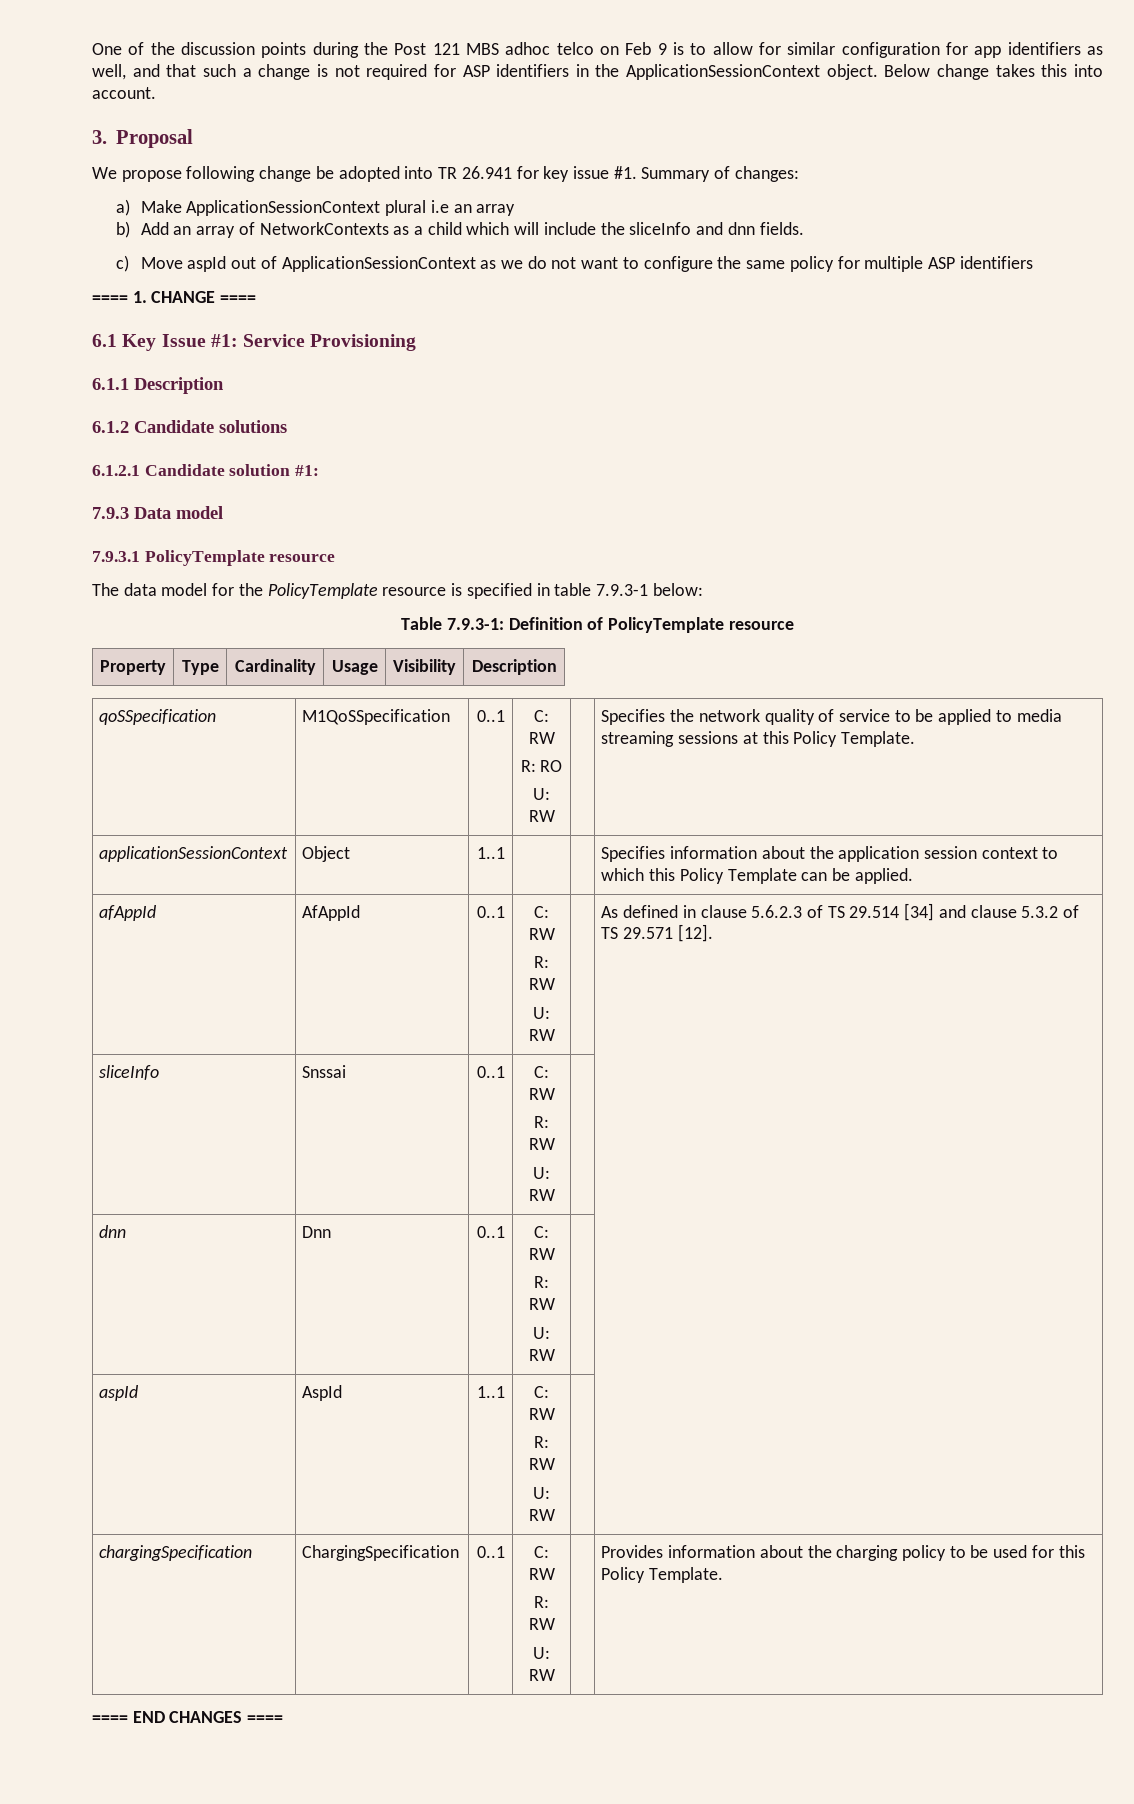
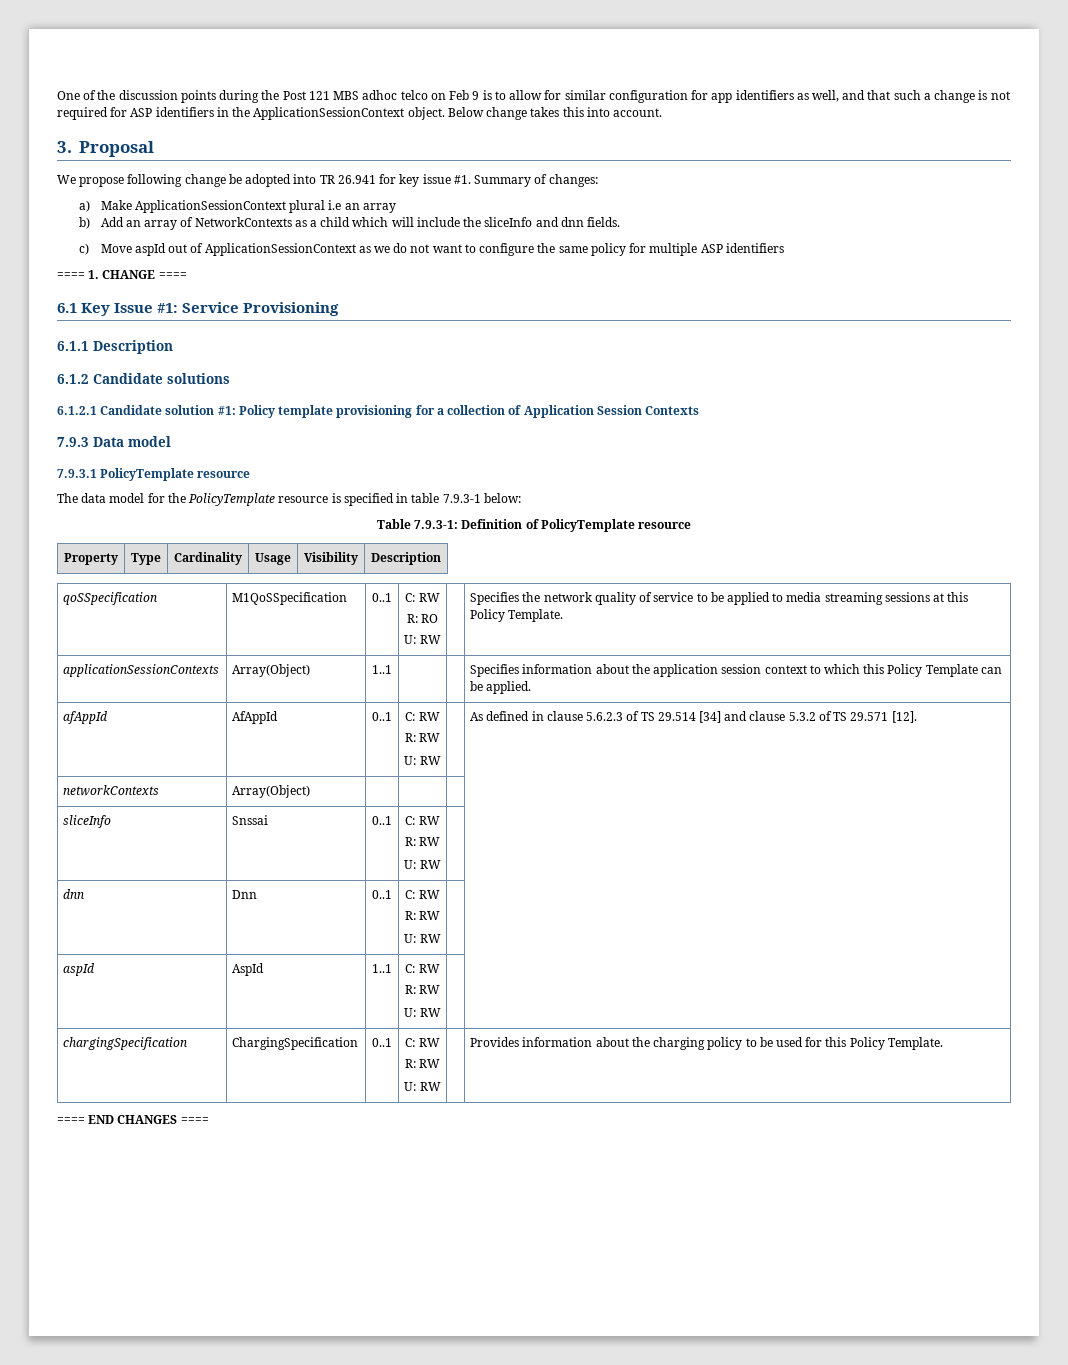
(320, 470) none -> [238,405,700,418] Policy template provisioning for a collection of Application Session Contexts
[99,846,289,862] [302,846,351,862] applicationSessionContext | Object -> [63,664,220,677] [232,664,311,677] applicationSessionContexts | Array(Object)
(713, 933) none -> [63,785,160,796] [232,785,311,798] // networkContexts | Array(Object) | | | |

